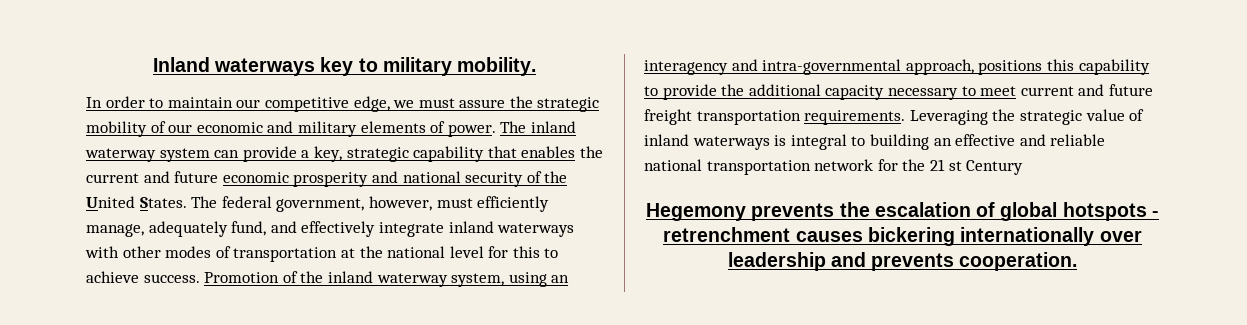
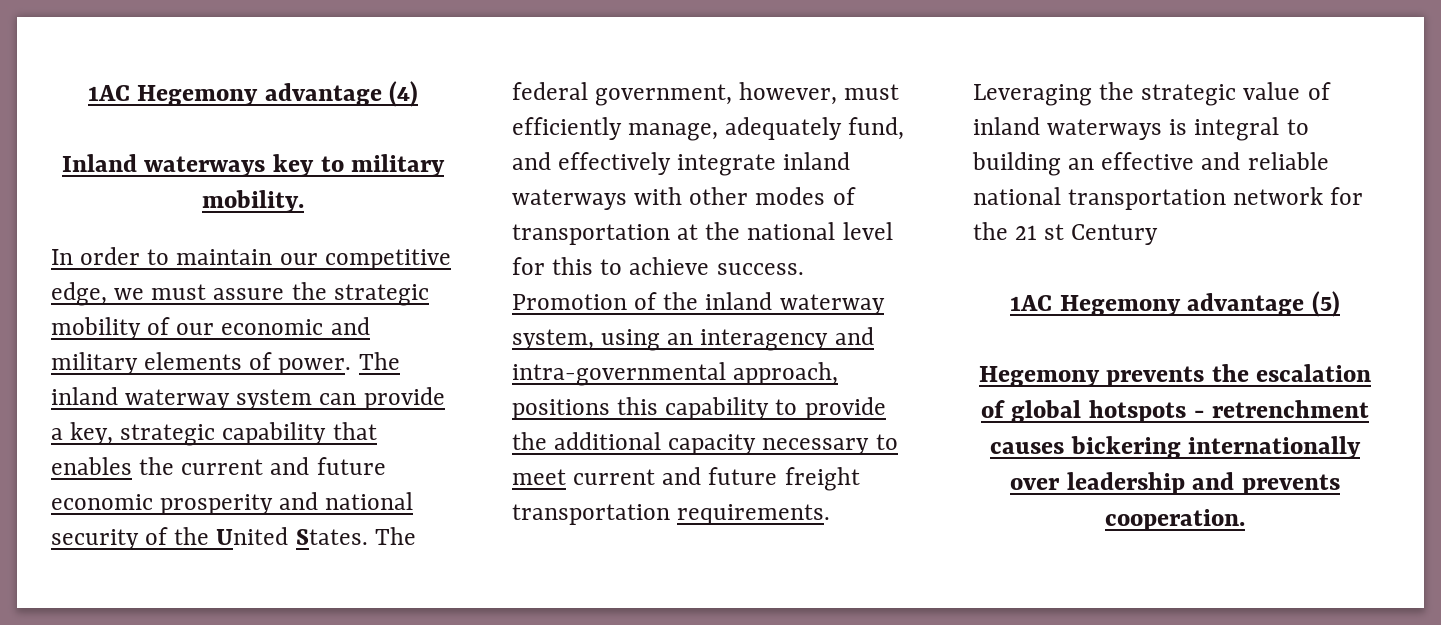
(152, 64) none -> [87,81,419,107] 1AC Hegemony advantage (4) //
(1024, 167) none -> [1010,291,1340,317] // 1AC Hegemony advantage (5)

